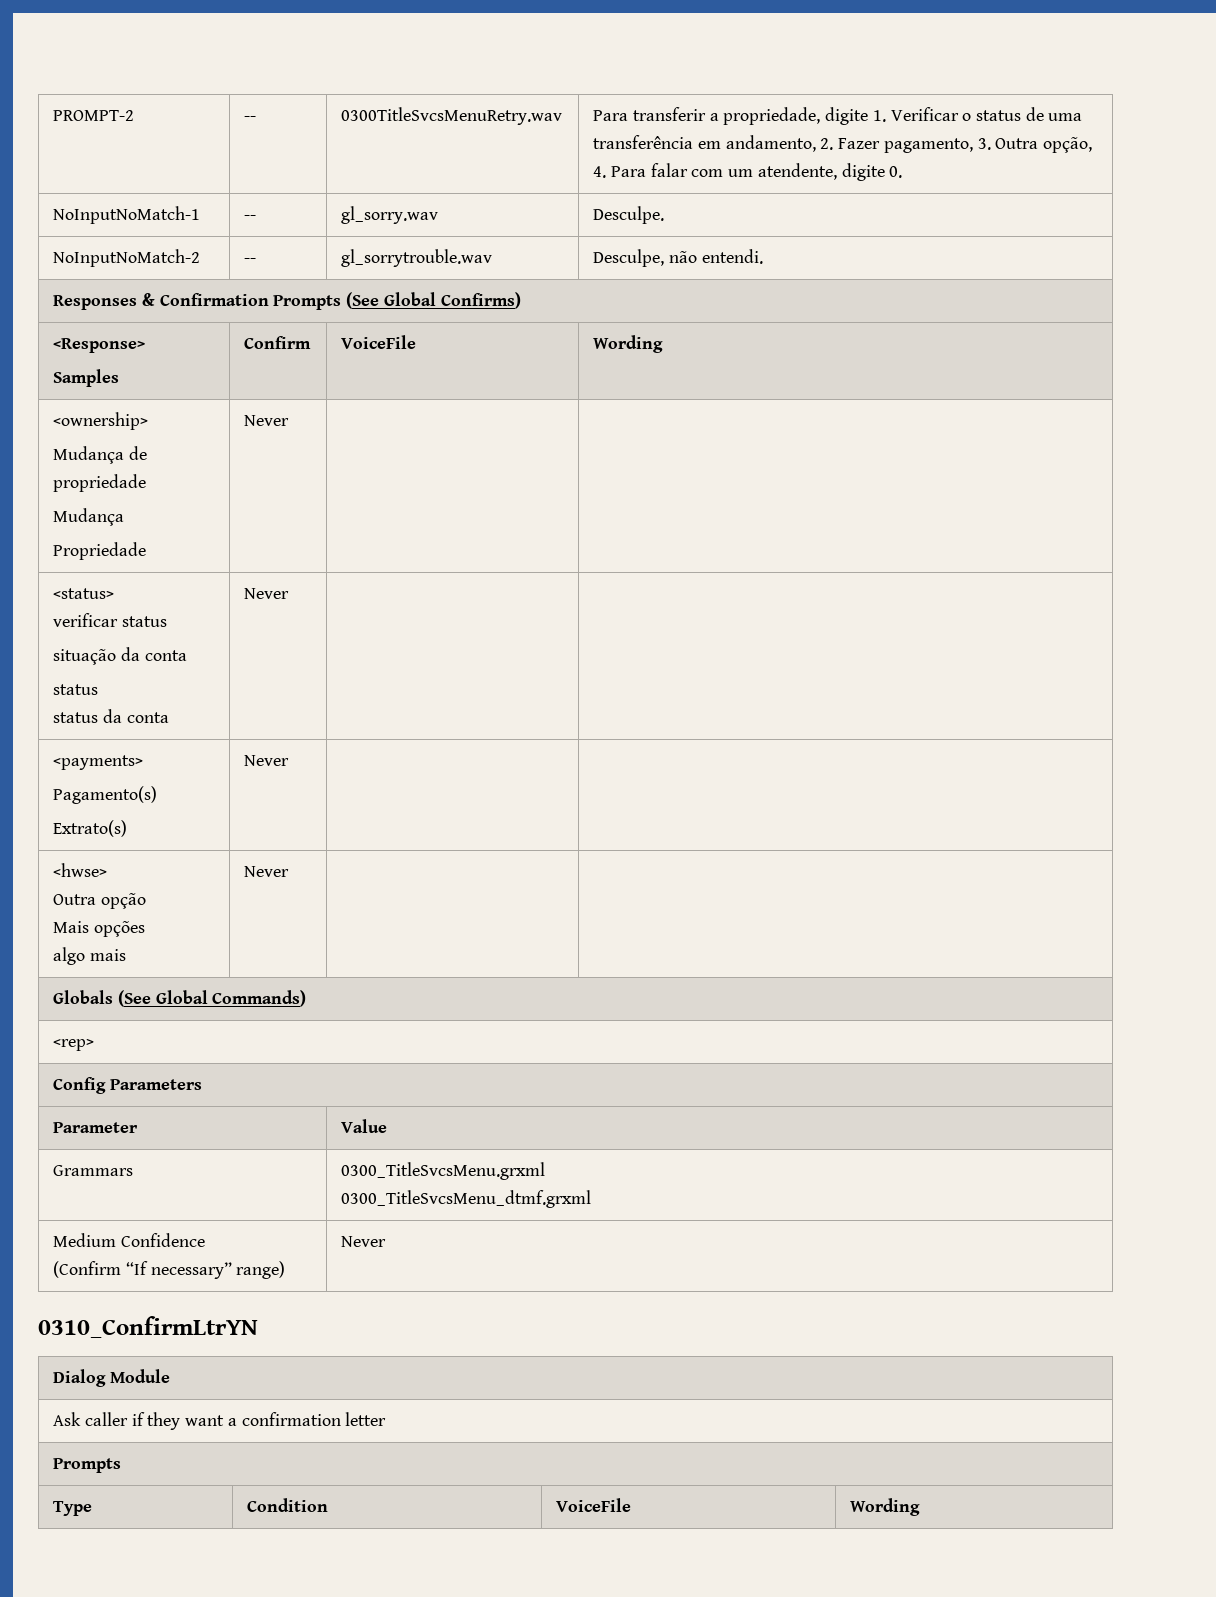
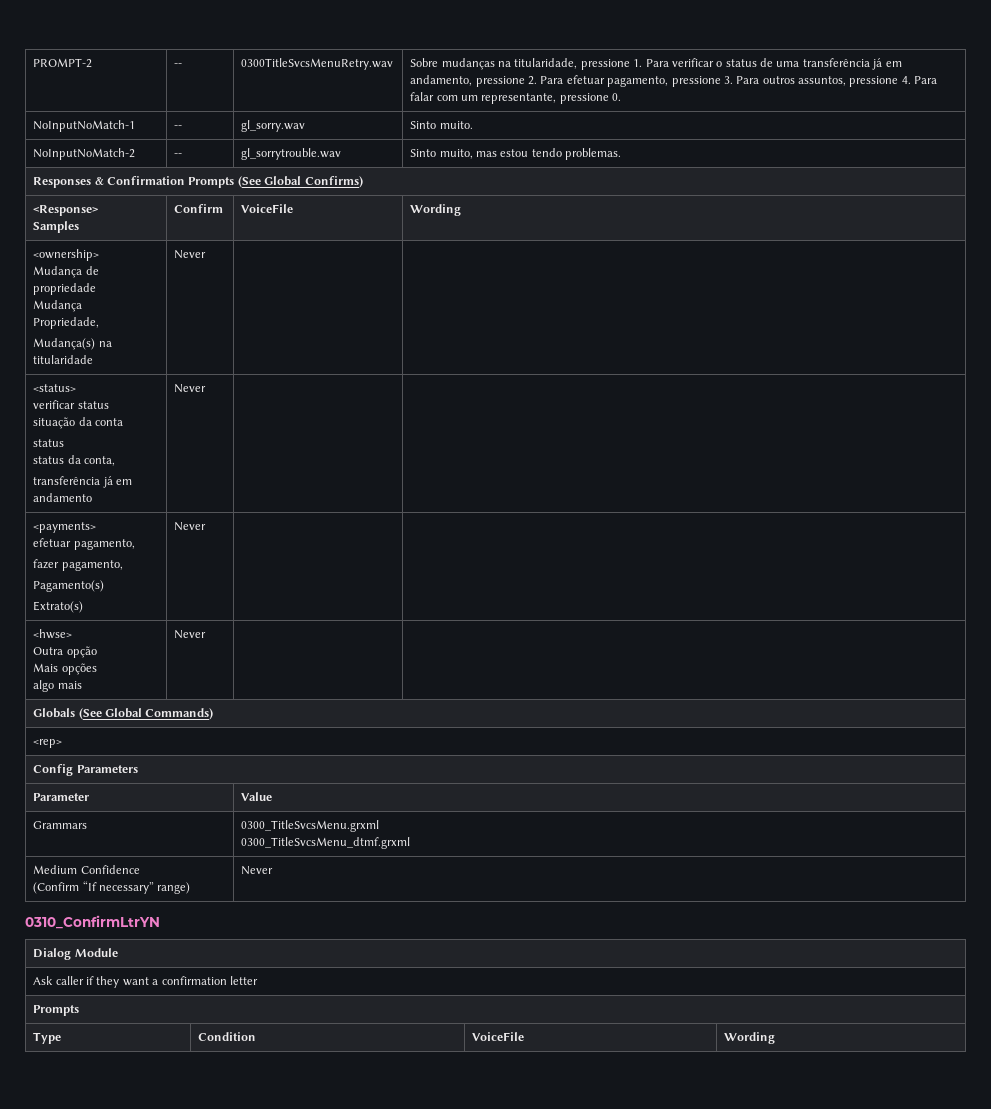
[593,107,959,125] Para transferir a propriedade, digite 1. Verificar -> [410,58,714,70] Sobre mudanças na titularidade, pressione 1. Para verificar
(694, 142) none -> [872,58,883,70] já
[820,137,1092,153] 2. Fazer pagamento, 3. Outra opção, -> [475,75,899,87] pressione 2. Para efetuar pagamento, pressione 3. Para outros assuntos, pressione
[757,163,885,181] atendente, digite -> [481,93,609,104] representante, pressione
[593,206,665,224] Desculpe. -> [410,121,473,129] Sinto muito.
[593,249,763,267] Desculpe, não entendi. -> [410,148,622,160] Sinto muito, mas estou tendo problemas.
[53,542,147,560] Propriedade -> [33,317,100,329] [33,338,112,350] [33,355,94,364] Propriedade, // Mudança(s) na titularidade
[126,712,169,723] [244,588,290,599] [53,755,144,770] conta | Never | | // <payments> -> [84,456,116,466] [33,476,133,488] [33,493,93,502] [174,384,207,393] [33,522,97,533] [33,538,135,550] [33,559,123,571] conta, // transferência já em andamento | Never | | // <payments> // efetuar pagamento, // fazer pagamento,

